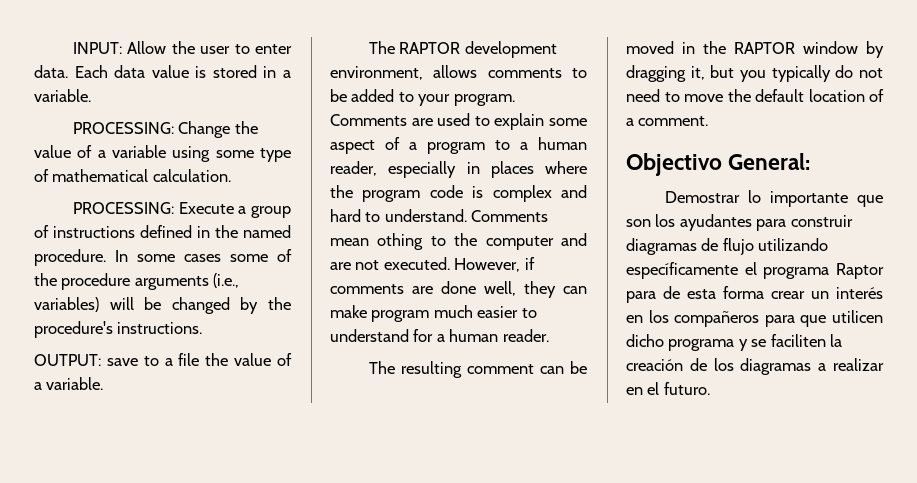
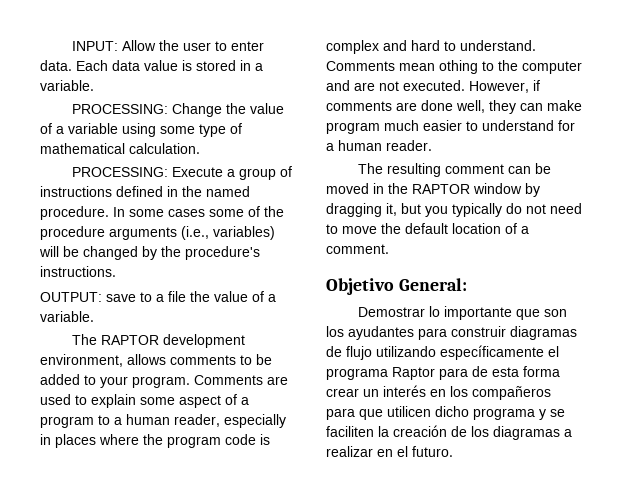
[626,153,722,176] Objectivo -> [326,278,394,295] Objetivo

